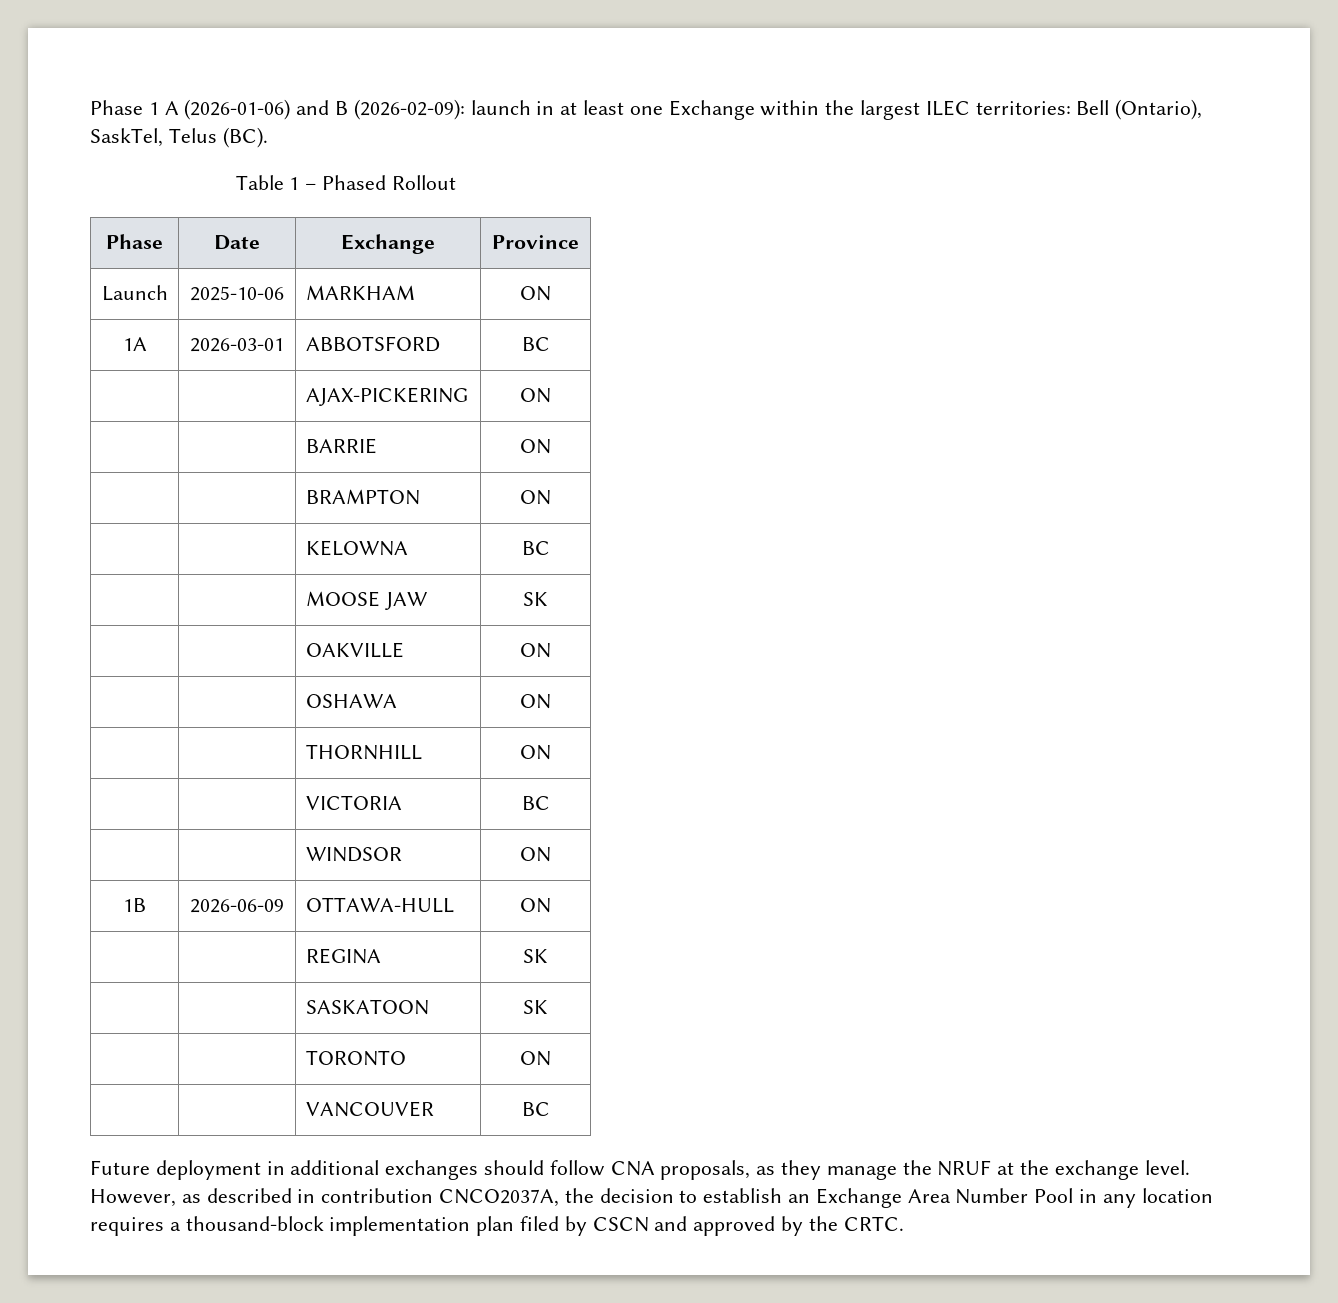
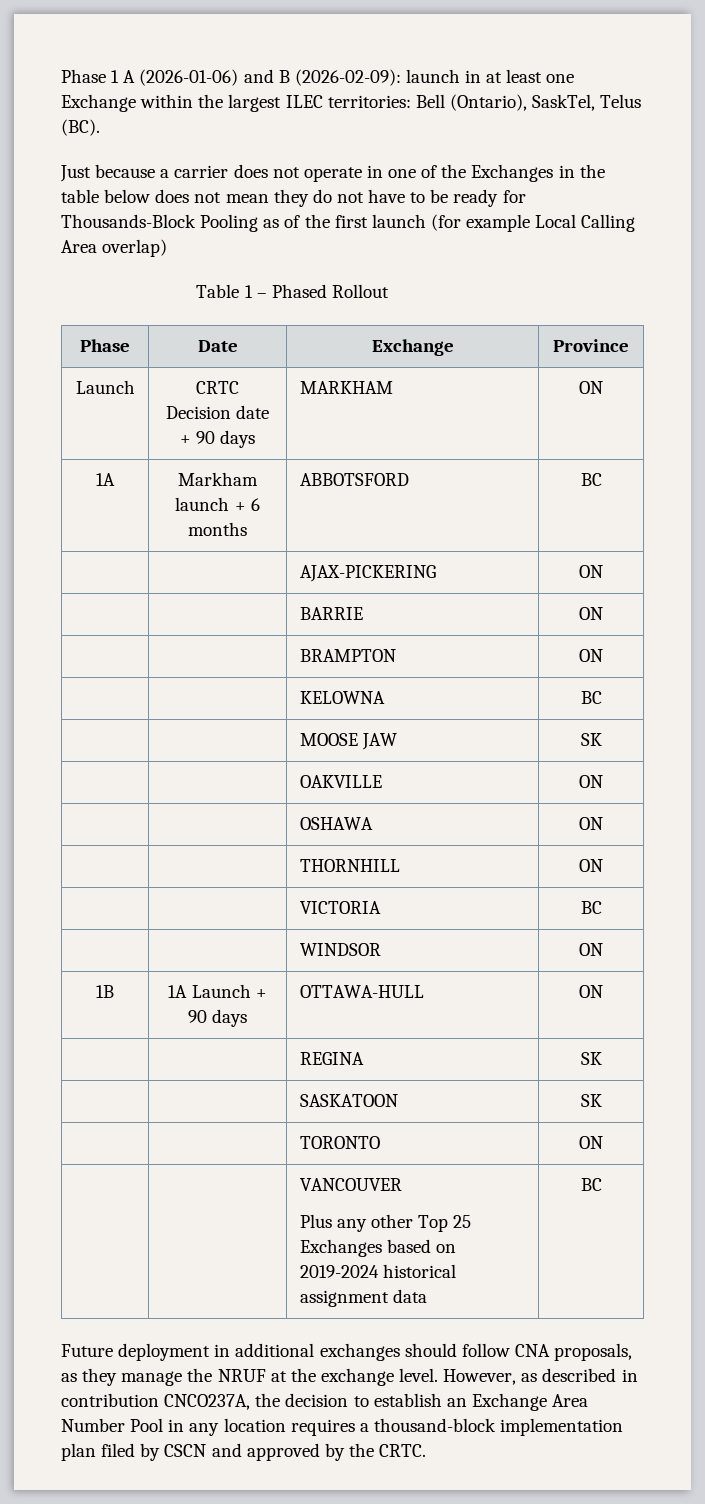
(268, 137) none -> [60,164,605,182] [61,189,526,207] [61,214,636,232] [61,239,168,257] // Just because a carrier does not operate in one of the Exchanges in the table below does not mean they do not have to be ready for Thousands-Block Pooling as of the first launch (for example Local Calling Area overlap)
[190,286,284,301] [305,285,415,300] [520,286,551,301] [122,337,147,351] [190,338,284,352] 2025-10-06 | MARKHAM | ON // 1A | 2026-03-01 -> [196,381,239,394] [165,405,270,419] [179,430,256,448] [299,381,393,394] [579,381,603,394] [96,473,115,486] [178,472,258,486] [175,497,260,511] [188,522,247,536] CRTC Decision date + 90 days | MARKHAM | ON // 1A | Markham launch + 6 months
[190,899,284,913] 2026-06-09 -> [168,984,267,998] [187,1009,248,1027] 1A Launch + 90 days
(434, 1109) none -> [299,1214,472,1232] [299,1239,456,1257] [299,1264,456,1278] [299,1289,427,1307] // Plus any other Top 25 Exchanges based on 2019-2024 historical assignment data
[439,1189,560,1207] CNCO2037A, -> [164,1394,251,1410] CNCO237A,

